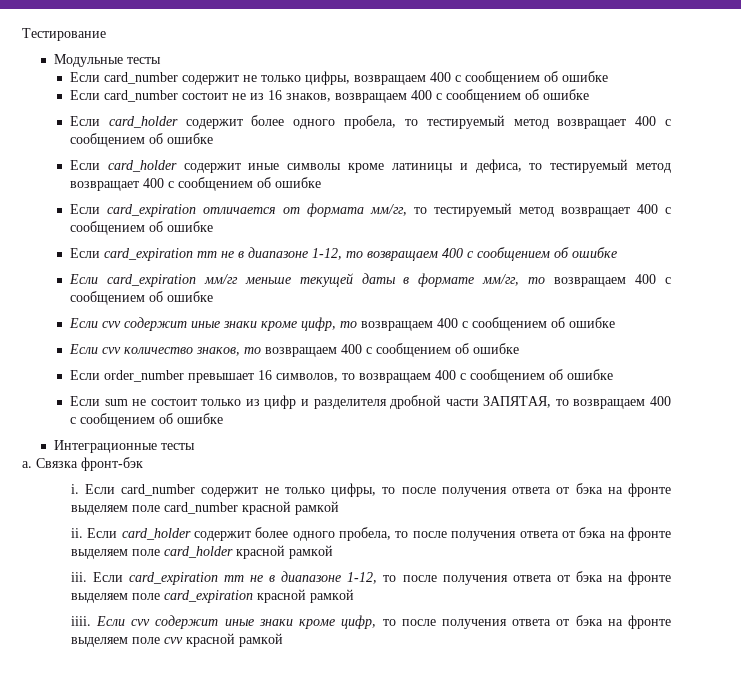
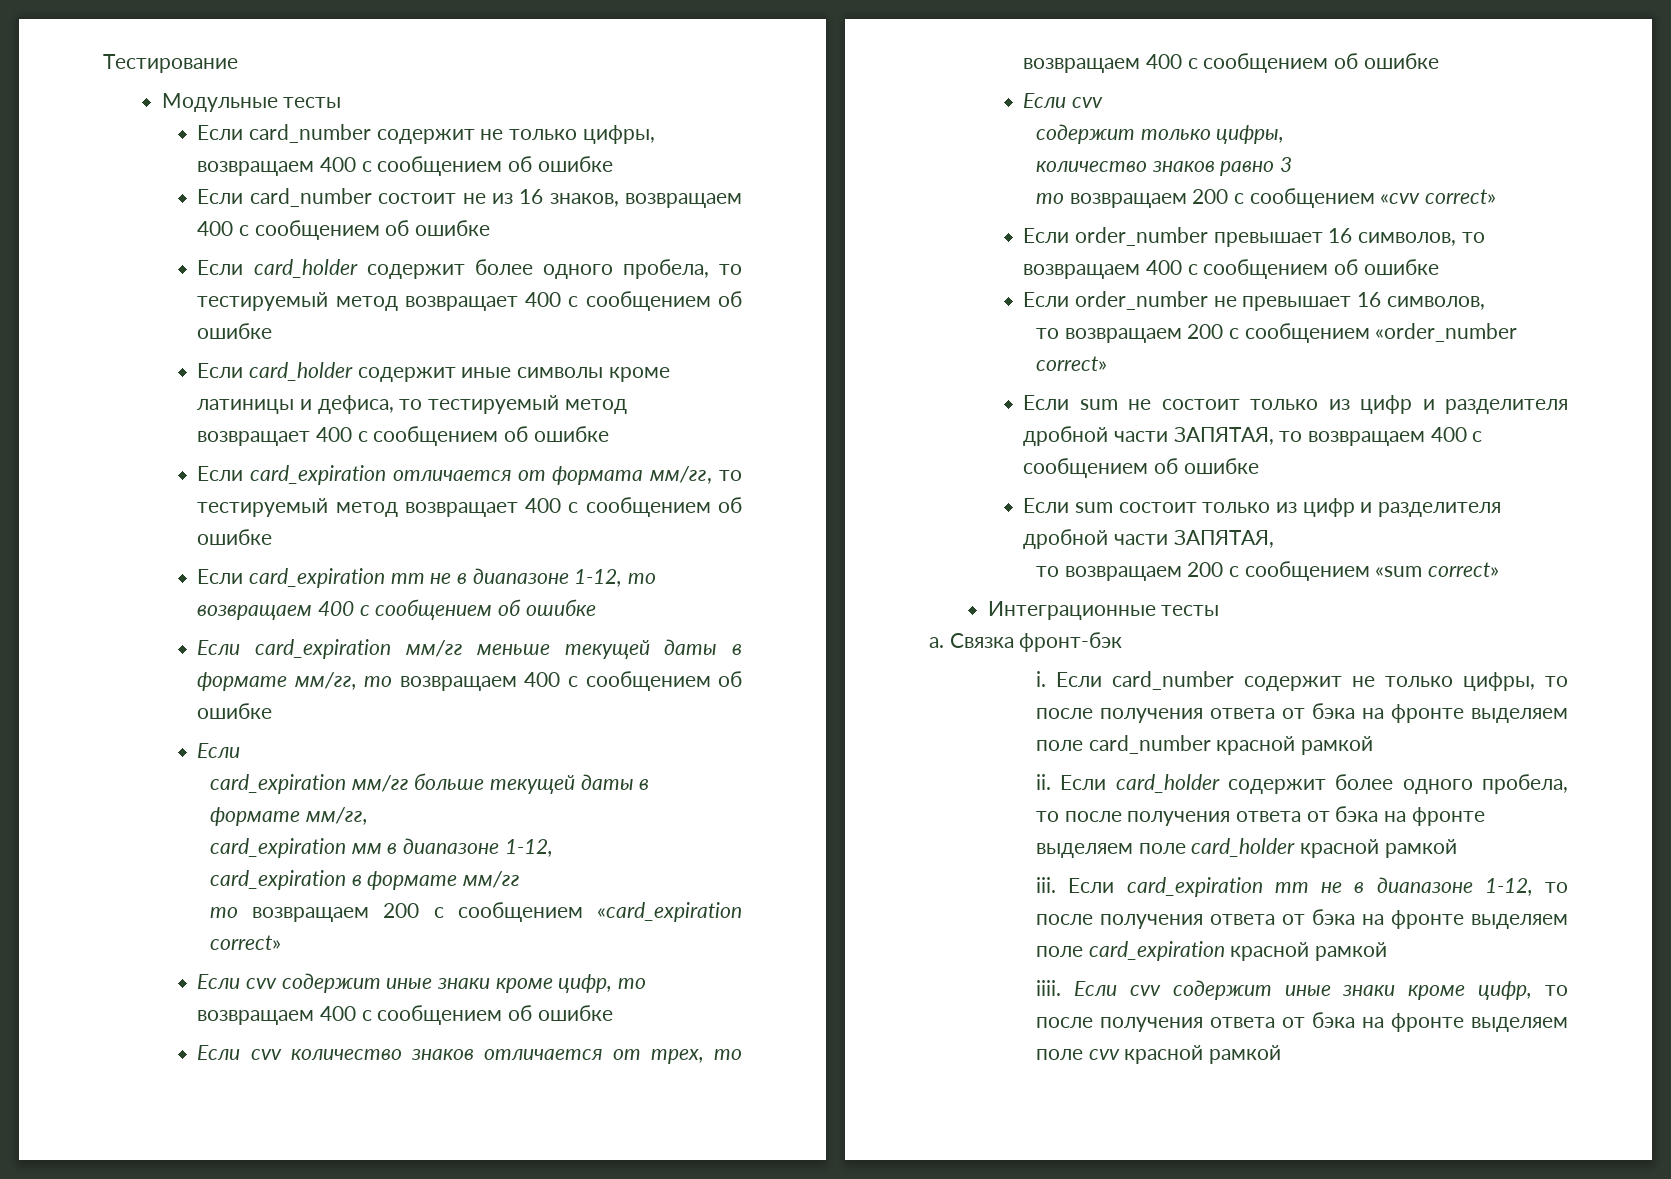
(98, 323) none -> [210,773,650,794] [210,807,368,826] [210,838,553,858] [210,870,521,890] [210,902,742,922] [210,935,282,950] [197,974,241,989] // card_expiration мм/гг больше текущей даты в формате мм/гг, // card_expiration мм в диапазоне 1-12, // card_expiration в формате мм/гг // то возвращаем 200 с сообщением «card_expiration correct» // Если
[195,343,519,357] знаков, то возвращаем 400 с сообщением об ошибке -> [411,1049,742,1064] [1023,53,1439,73] [1023,93,1104,108] [1036,124,1285,144] [1036,157,1293,176] [1036,188,1497,208] знаков отличается от трех, то возвращаем 400 с сообщением об ошибке // Если cvv // содержит только цифры, // количество знаков равно 3 // то возвращаем 200 с сообщением «cvv correct»
(613, 374) none -> [1023,291,1485,311] [1036,323,1518,343] [1036,356,1108,371] // Если order_number не превышает 16 символов, // то возвращаем 200 с сообщением «order_number correct»
(223, 418) none -> [1023,498,1502,517] [1023,529,1274,549] [1036,561,1500,581] // Если sum состоит только из цифр и разделителя дробной части ЗАПЯТАЯ, // то возвращаем 200 с сообщением «sum correct»

